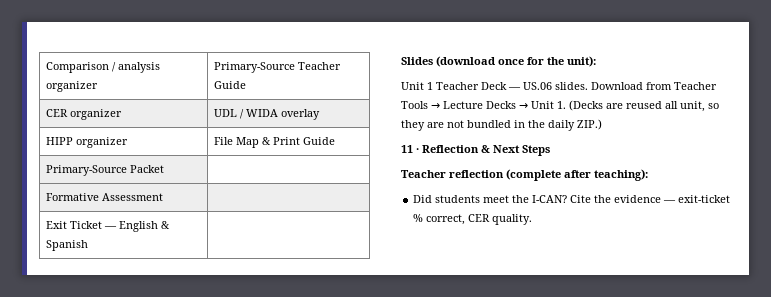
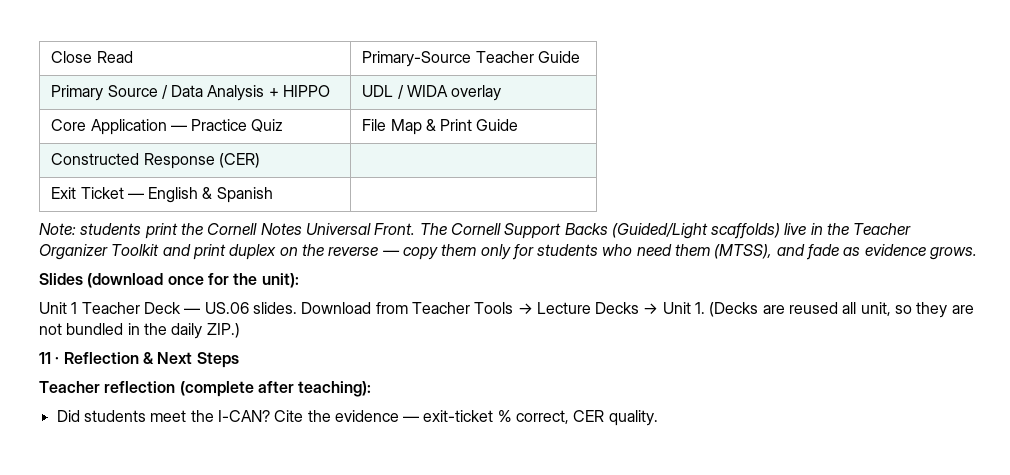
[46,62,161,73] [46,81,99,92] Comparison / analysis organizer -> [51,51,133,63] Close Read
[46,109,123,120] CER organizer -> [51,85,331,101] Primary Source / Data Analysis + HIPPO
[46,137,129,148] HIPP organizer -> [51,119,284,135] Core Application — Practice Quiz
[46,165,165,176] [46,193,164,201] Primary-Source Packet | // Formative Assessment -> [51,153,260,169] Constructed Response (CER)
(89, 245) none -> [39,223,912,239] [39,244,978,260] // Note: students print the Cornell Notes Universal Front. The Cornell Support Backs (Guided/Light scaffolds) live in the Teacher Organizer Toolkit and print duplex on the reverse — copy them only for students who need them (MTSS), and fade as evidence grows.

